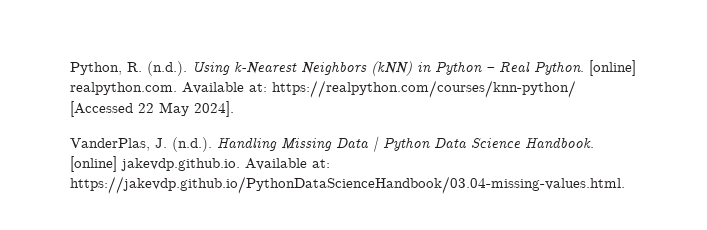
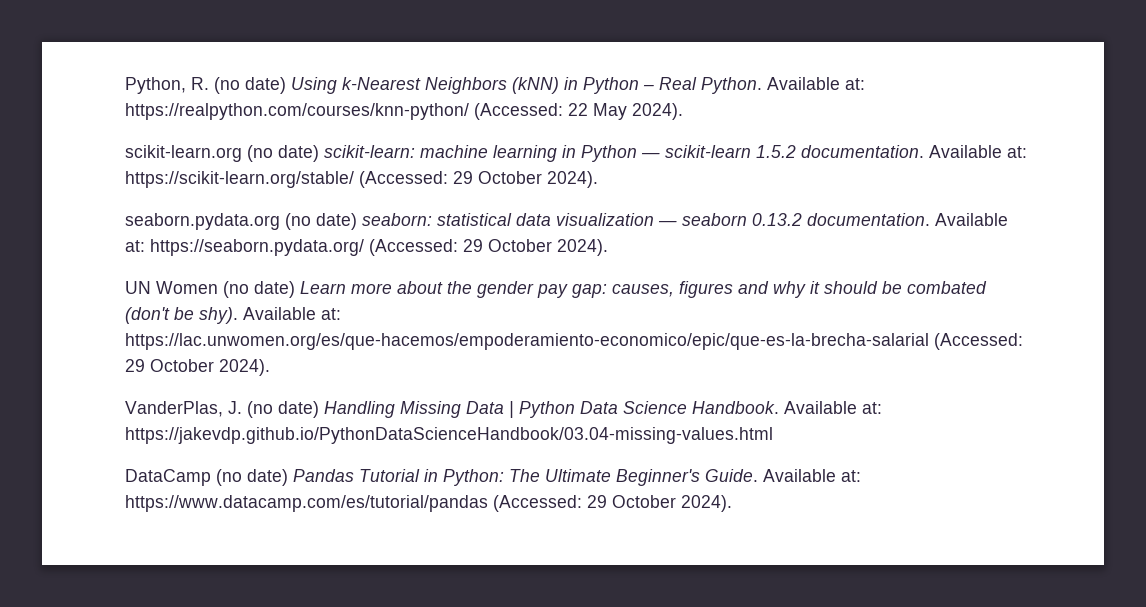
[147,61,187,76] (n.d.). -> [214,77,286,94] (no date)
[589,60,636,76] [70,82,177,95] [online] realpython.com. -> (762, 85) none
[70,101,133,117] [Accessed -> [474,103,563,120] (Accessed:
[194,101,234,117] 2024]. -> [632,103,683,120] [125,145,1027,162] [125,171,598,188] [125,213,1008,230] [125,239,608,256] [125,281,987,298] [125,307,341,324] [125,333,1023,350] [125,359,270,376] 2024). // scikit-learn.org (no date) scikit-learn: machine learning in Python — scikit-learn 1.5.2 documentation. Available at: https://scikit-learn.org/stable/ (Accessed: 29 October 2024). // seaborn.pydata.org (no date) seaborn: statistical data visualization — seaborn 0.13.2 documentation. Available at: https://seaborn.pydata.org/ (Accessed: 29 October 2024). // UN Women (no date) Learn more about the gender pay gap: causes, figures and why it should be combated (don't be shy). Available at: https://lac.unwomen.org/es/que-hacemos/empoderamiento-economico/epic/que-es-la-brecha-salarial (Accessed: 29 October 2024).
[172,137,212,152] (n.d.). -> [247,401,319,418] (no date)
[70,156,330,172] [70,176,625,194] [online] jakevdp.github.io. Available at: https://jakevdp.github.io/PythonDataScienceHandbook/03.04-missing-values.html. -> [784,401,882,414] [125,427,773,444] [125,469,861,486] [125,495,732,512] Available at: https://jakevdp.github.io/PythonDataScienceHandbook/03.04-missing-values.html // DataCamp (no date) Pandas Tutorial in Python: The Ultimate Beginner's Guide. Available at: https://www.datacamp.com/es/tutorial/pandas (Accessed: 29 October 2024).

